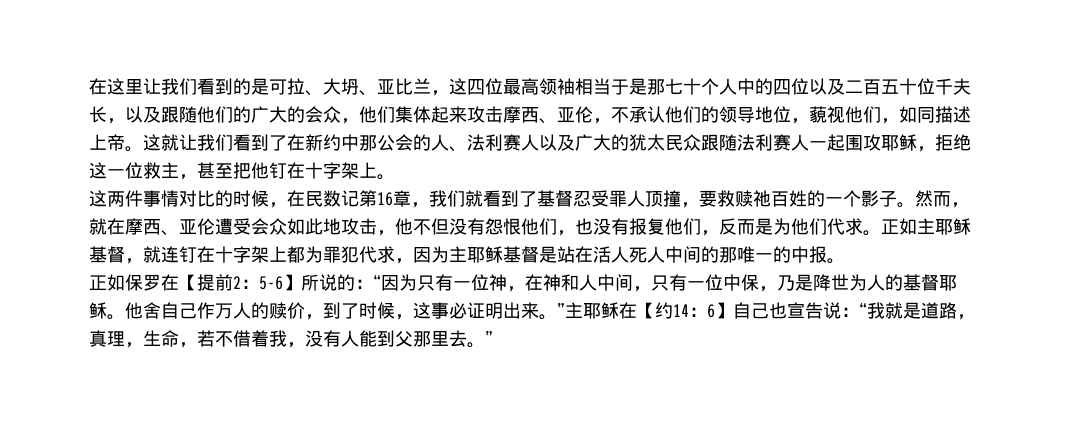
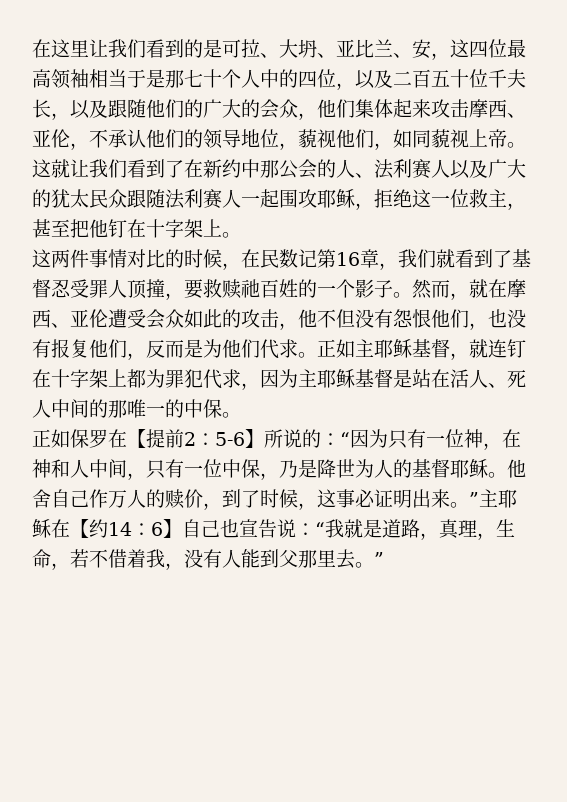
(431, 86) none -> [393,39,431,59] 、安
(809, 86) none -> [336,83,355,90] ，
[935,106,971,123] 描述 -> [431,129,469,148] 藐视
[323,218,341,235] 地 -> [222,309,241,328] 的
(629, 254) none -> [488,383,507,388] 、
[809,246,827,263] 报 -> [203,399,222,418] 保

